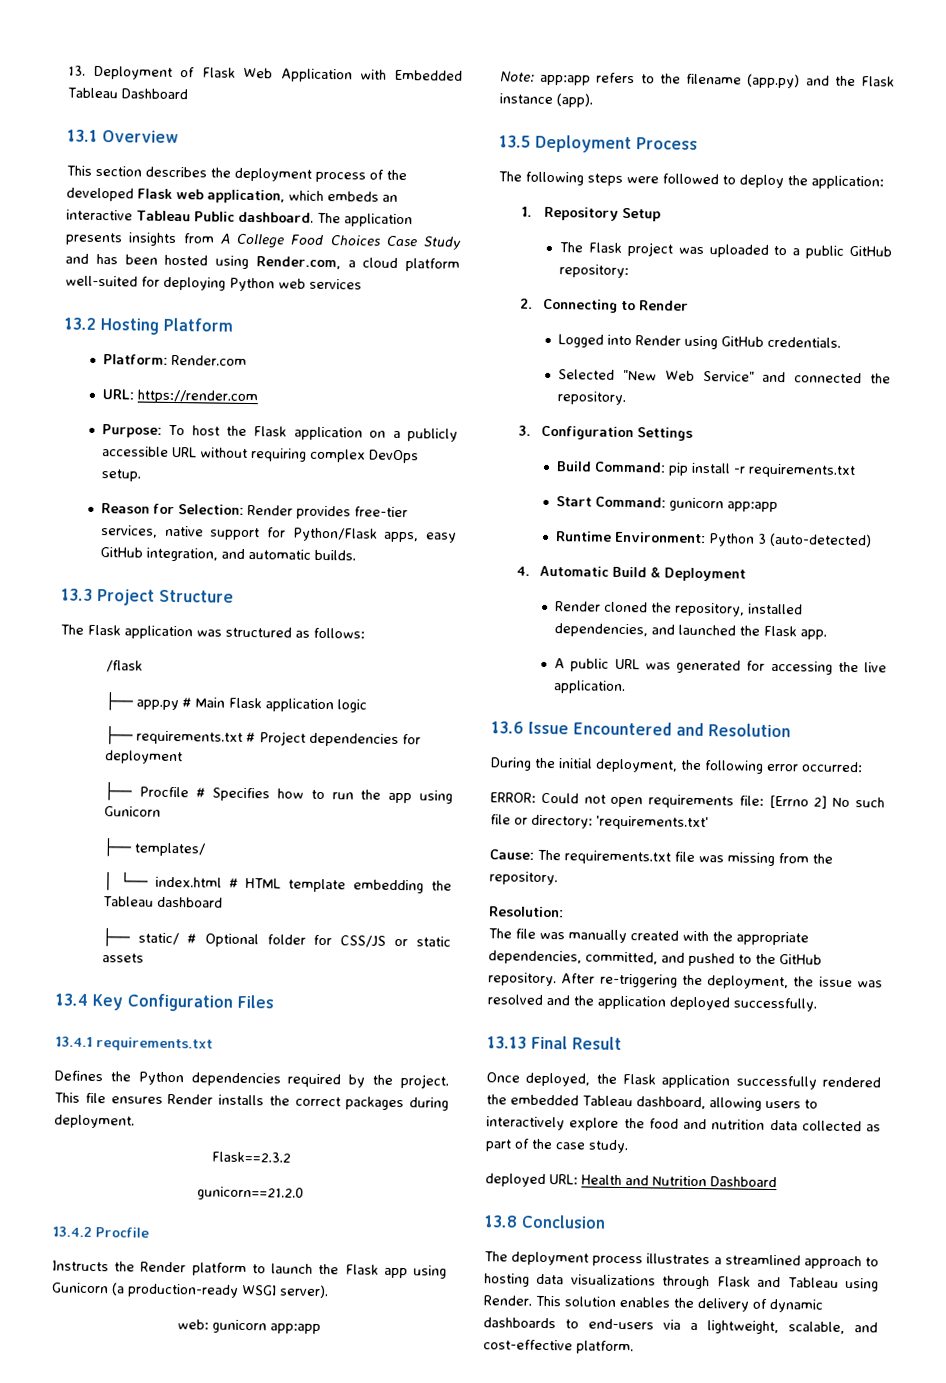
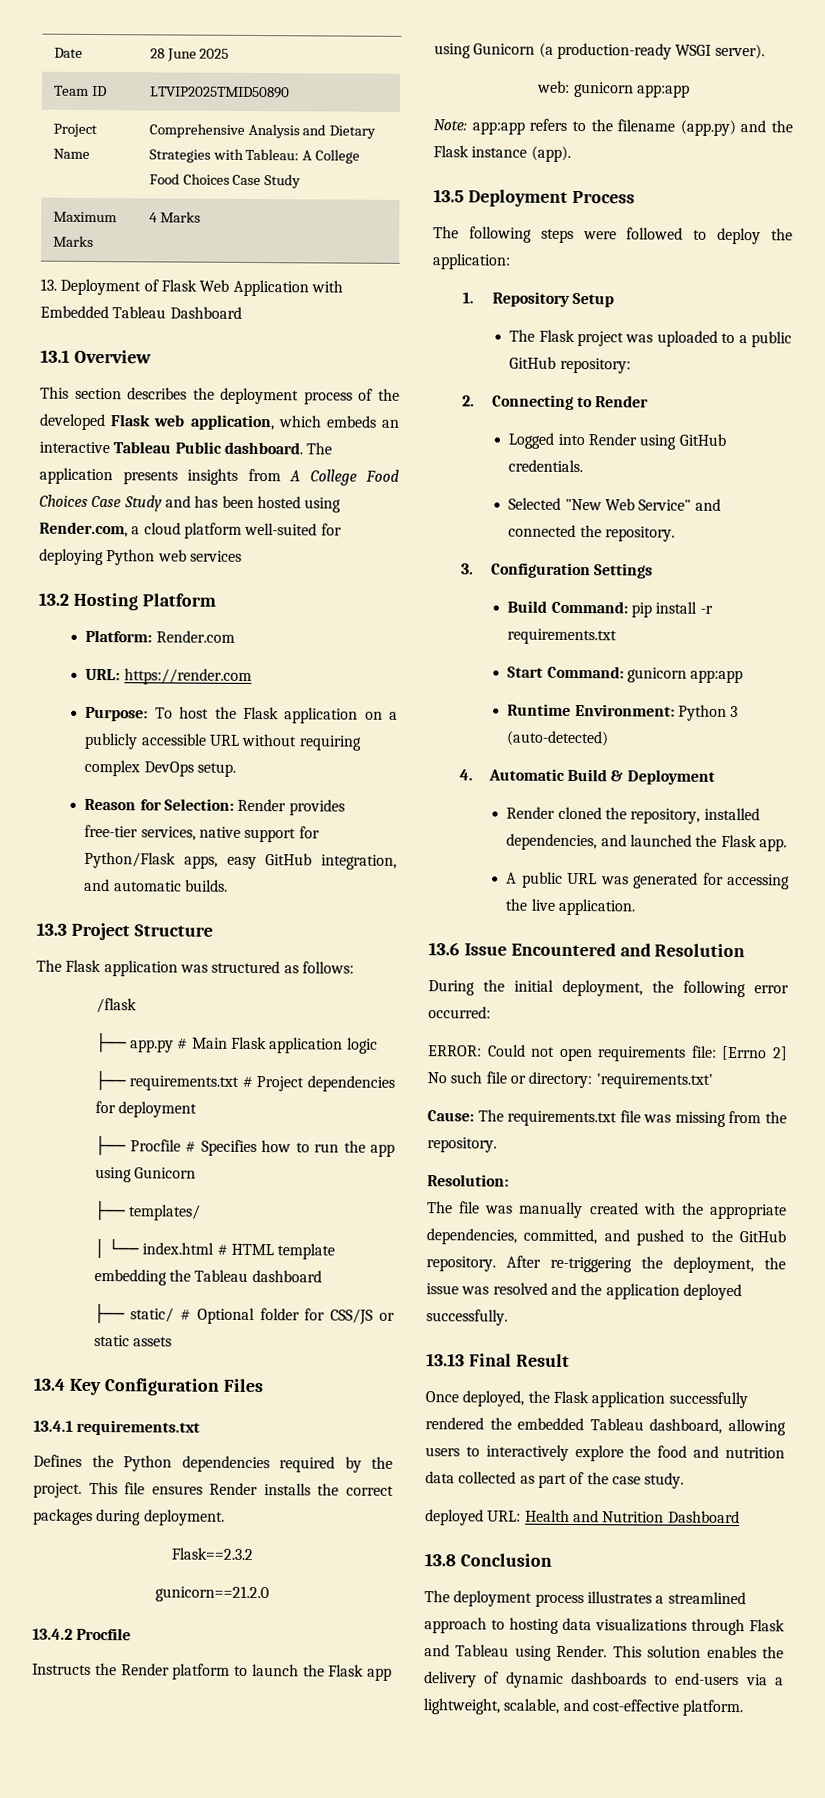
(68, 70) none -> [53,47,83,58] [149,48,230,62] [53,85,107,97] [149,86,290,99] [52,123,97,138] [52,148,90,159] [148,123,377,139] [148,148,361,164] [148,173,302,189] [52,211,117,223] [52,235,94,247] [148,211,201,223] Date | 28 June 2025 // Team ID | LTVIP2025TMID50890 // Project Name | Comprehensive Analysis and Dietary Strategies with Tableau: A College Food Choices Case Study // Maximum Marks | 4 Marks //

